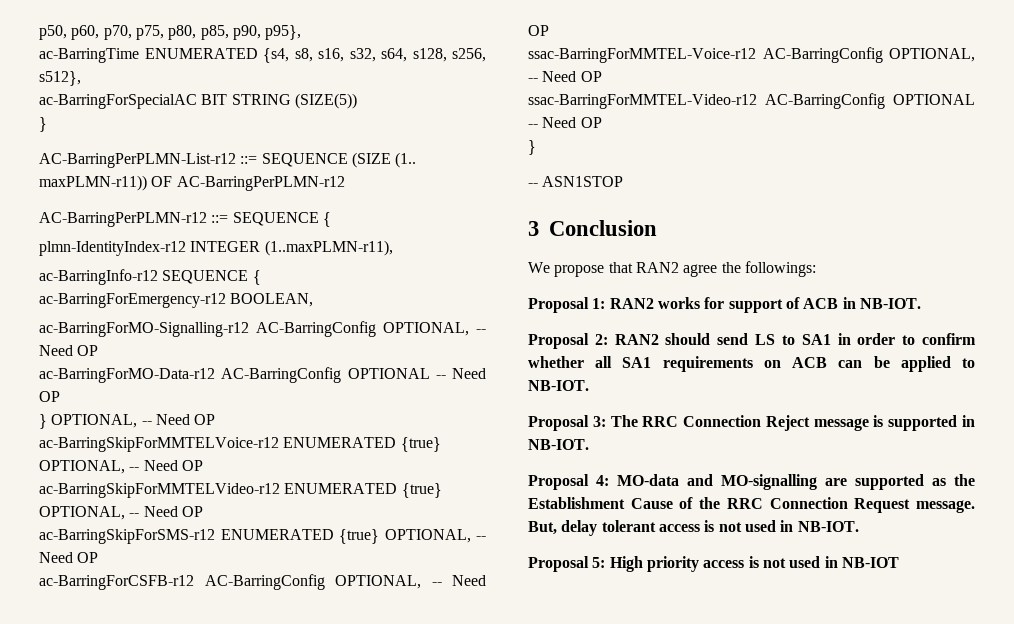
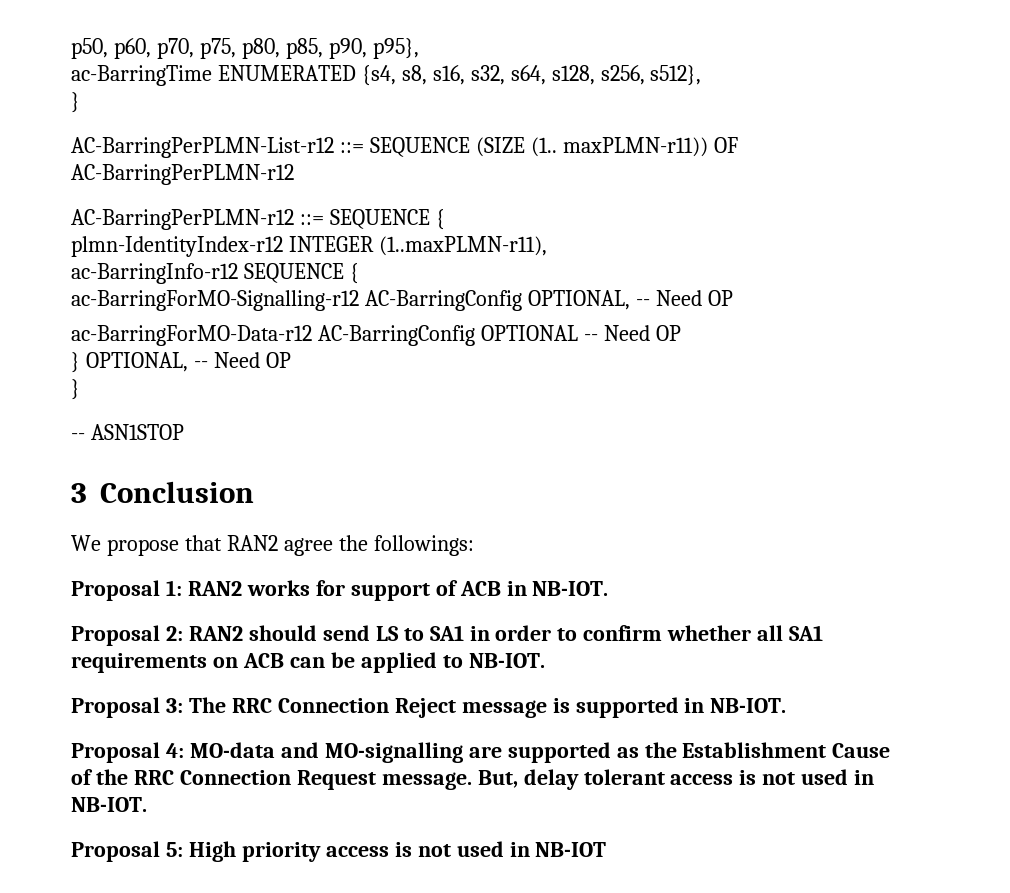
[39,93,357,109] // ac-BarringForSpecialAC BIT STRING (SIZE(5)) -> (702, 75) none
[39,293,314,308] // ac-BarringForEmergency-r12 BOOLEAN, -> (359, 273) none
[39,437,441,452] [39,460,203,474] [39,483,442,498] [39,506,203,520] [39,529,486,544] [39,552,99,563] [39,574,486,590] [528,25,549,36] [528,47,975,63] [528,71,602,82] [528,93,975,109] [528,117,602,128] // ac-BarringSkipForMMTELVoice-r12 ENUMERATED {true} OPTIONAL, -- Need OP // ac-BarringSkipForMMTELVideo-r12 ENUMERATED {true} OPTIONAL, -- Need OP // ac-BarringSkipForSMS-r12 ENUMERATED {true} OPTIONAL, -- Need OP // ac-BarringForCSFB-r12 AC-BarringConfig OPTIONAL, -- Need OP // ssac-BarringForMMTEL-Voice-r12 AC-BarringConfig OPTIONAL, -- Need OP // ssac-BarringForMMTEL-Video-r12 AC-BarringConfig OPTIONAL -- Need OP -> (291, 360) none

